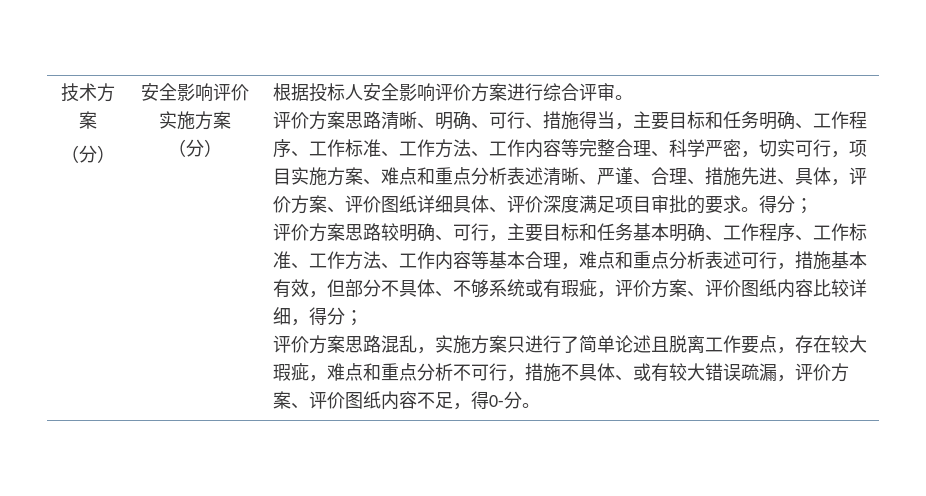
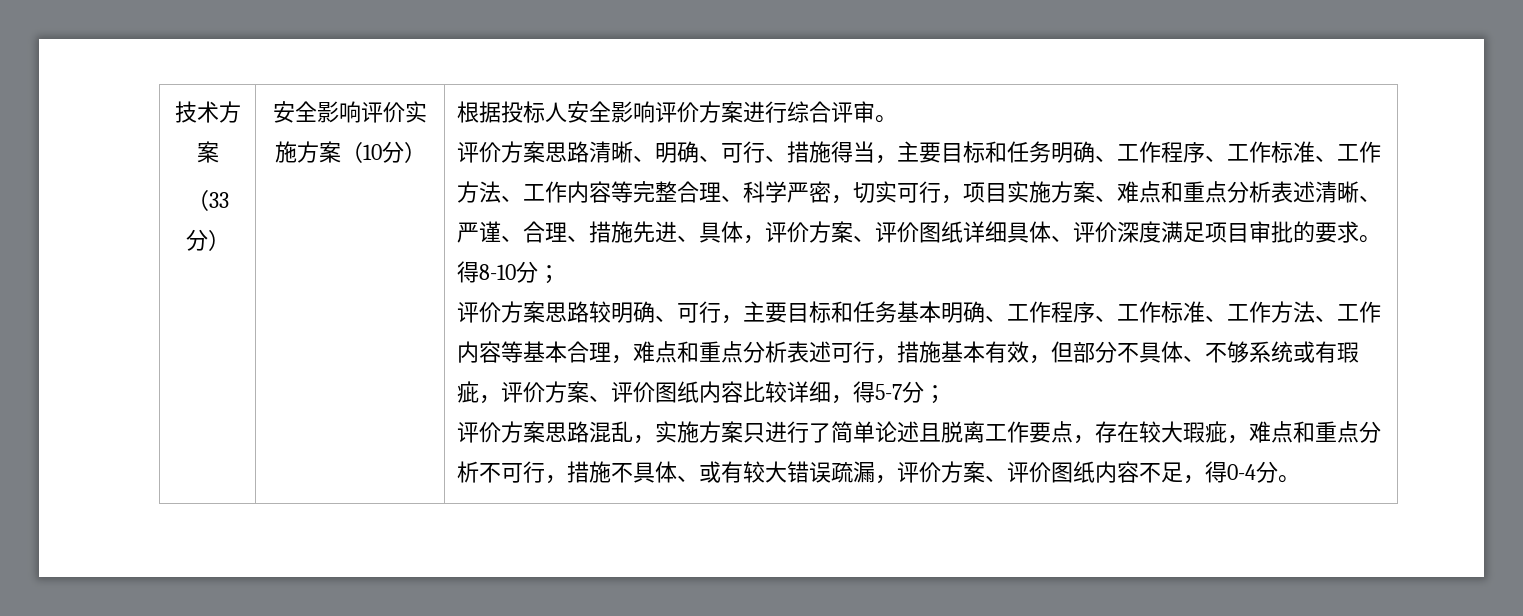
(79, 154) none -> [208,192,229,208] 33
(186, 148) none -> [362,144,382,160] 10
(777, 204) none -> [479,264,517,280] 8-10
(327, 316) none -> [875,384,903,400] 5-7
[488,395,504,407] 0- -> [1227,464,1257,480] 0-4

